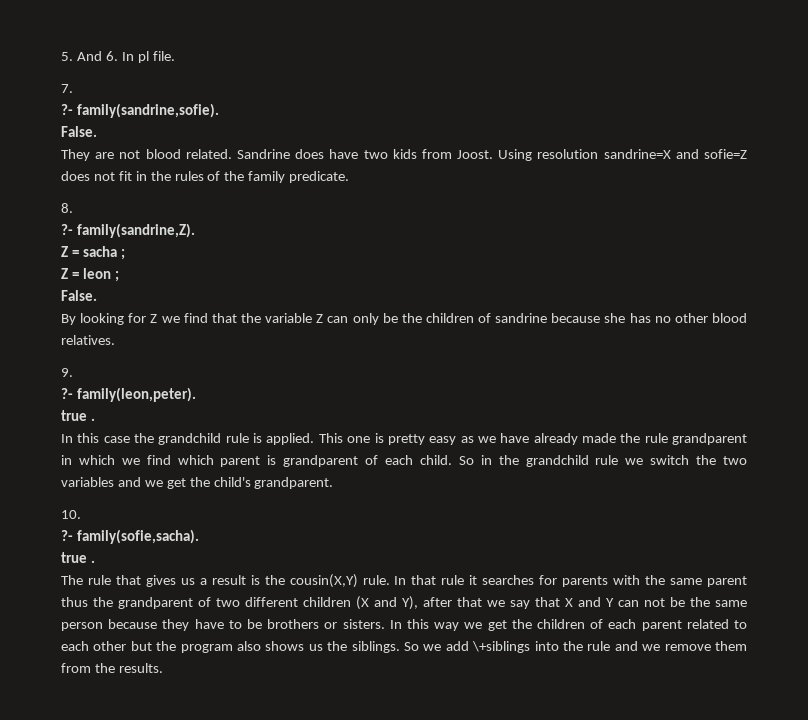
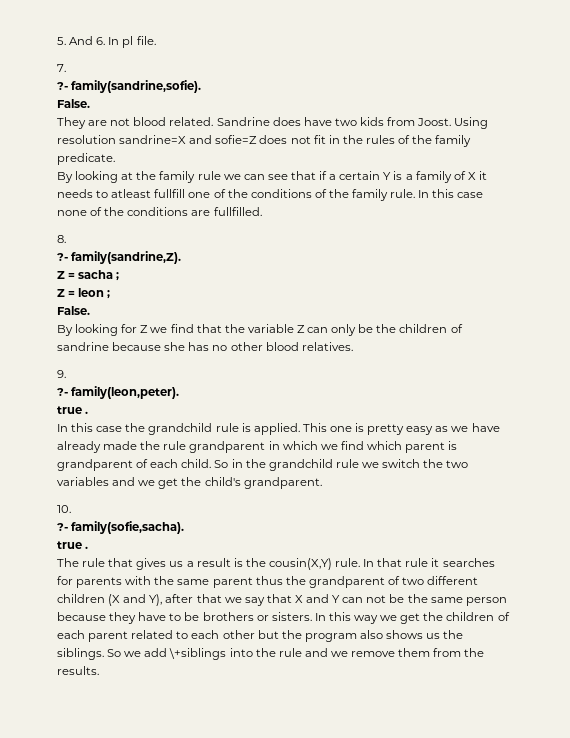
(350, 177) none -> [57,171,487,183] [57,189,484,201] [57,207,262,216] // By looking at the family rule we can see that if a certain Y is a family of X it needs to atleast fullfill one of the conditions of the family rule. In this case none of the conditions are fullfilled.

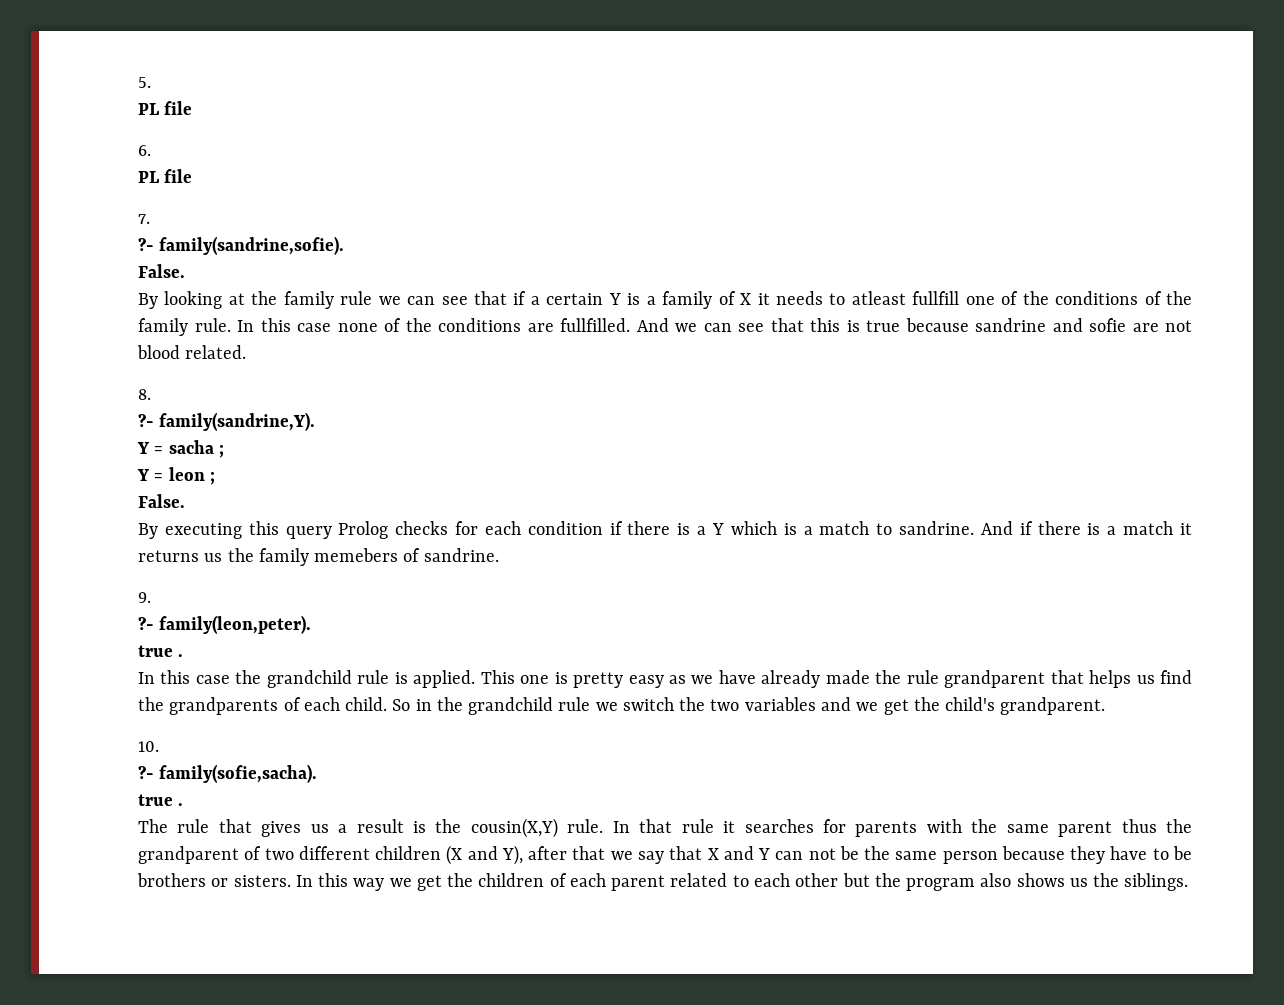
[69,36,94,45] And -> [138,101,193,115] // PL file //
[108,36,156,48] In pl file. -> [138,169,193,183] // PL file
[57,117,489,129] [57,135,472,147] [57,153,115,165] // They are not blood related. Sandrine does have two kids from Joost. Using resolution sandrine=X and sofie=Z does not fit in the rules of the family predicate. -> (185, 271) none
(262, 211) none -> [636,318,1192,332] [137,345,247,359] And we can see that this is true because sandrine and sofie are not blood related.
[71,251,182,264] [57,271,65,279] family(sandrine,Z). // Z -> [159,412,316,431] [137,442,149,454] family(sandrine,Y). // Y
[57,289,65,297] Z -> [137,469,149,481] Y
[75,324,463,336] [57,342,353,351] looking for Z we find that the variable Z can only be the children of sandrine because she has no other blood relatives. -> [164,521,1192,539] [138,548,499,566] executing this query Prolog checks for each condition if there is a Y which is a match to sandrine. And if there is a match it returns us the family memebers of sandrine.
[268,441,458,453] [57,459,133,471] in which we find which parent is grandparent -> [1050,670,1193,688] [138,697,279,715] that helps us find the grandparents
[107,648,485,660] [57,666,99,675] So we add \+siblings into the rule and we remove them from the results. -> (1189, 882) none

